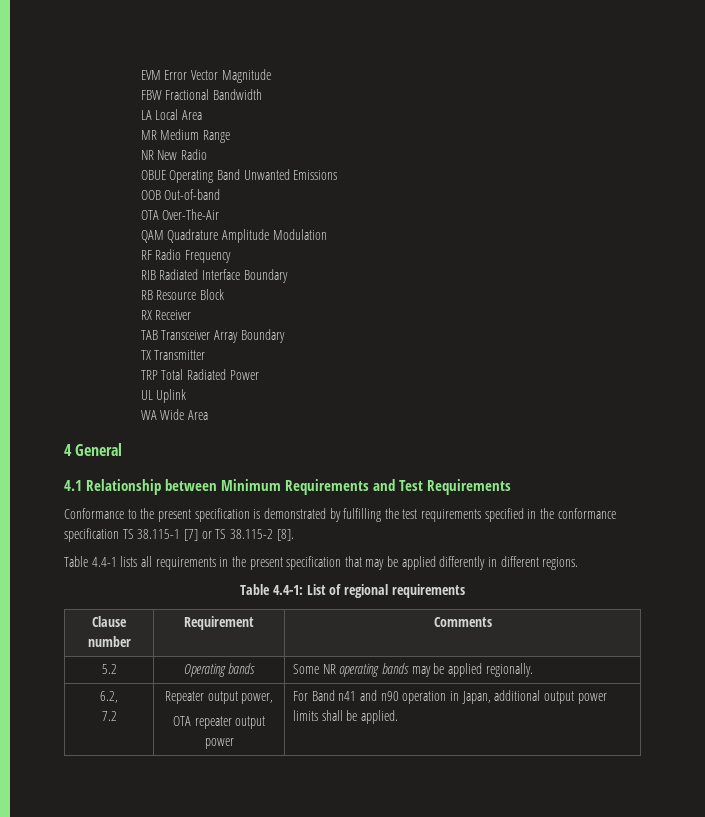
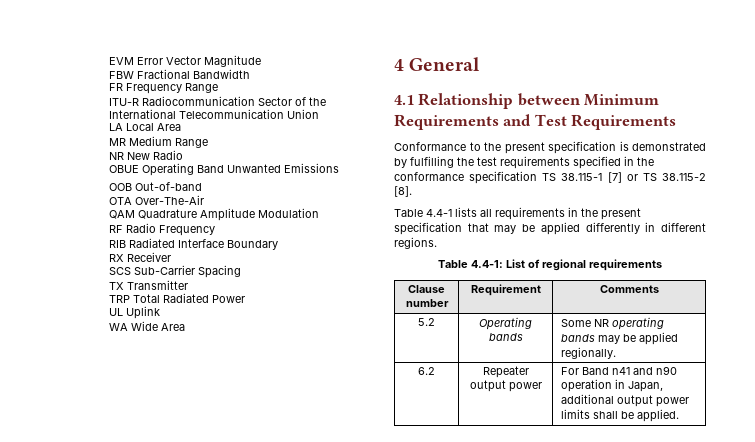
(262, 94) none -> [108,83,218,94] [108,96,326,106] [108,109,319,119] // FR Frequency Range // ITU-R Radiocommunication Sector of the International Telecommunication Union
[140,289,224,300] // RB Resource Block -> (278, 245) none
[140,329,285,343] TAB Transceiver Array Boundary -> [108,265,241,278] SCS Sub-Carrier Spacing
[100,691,118,703] [101,711,117,721] 6.2, // 7.2 -> [418,367,435,375] 6.2
[241,693,274,704] [172,716,266,729] power, // OTA repeater output -> (506, 386) none

